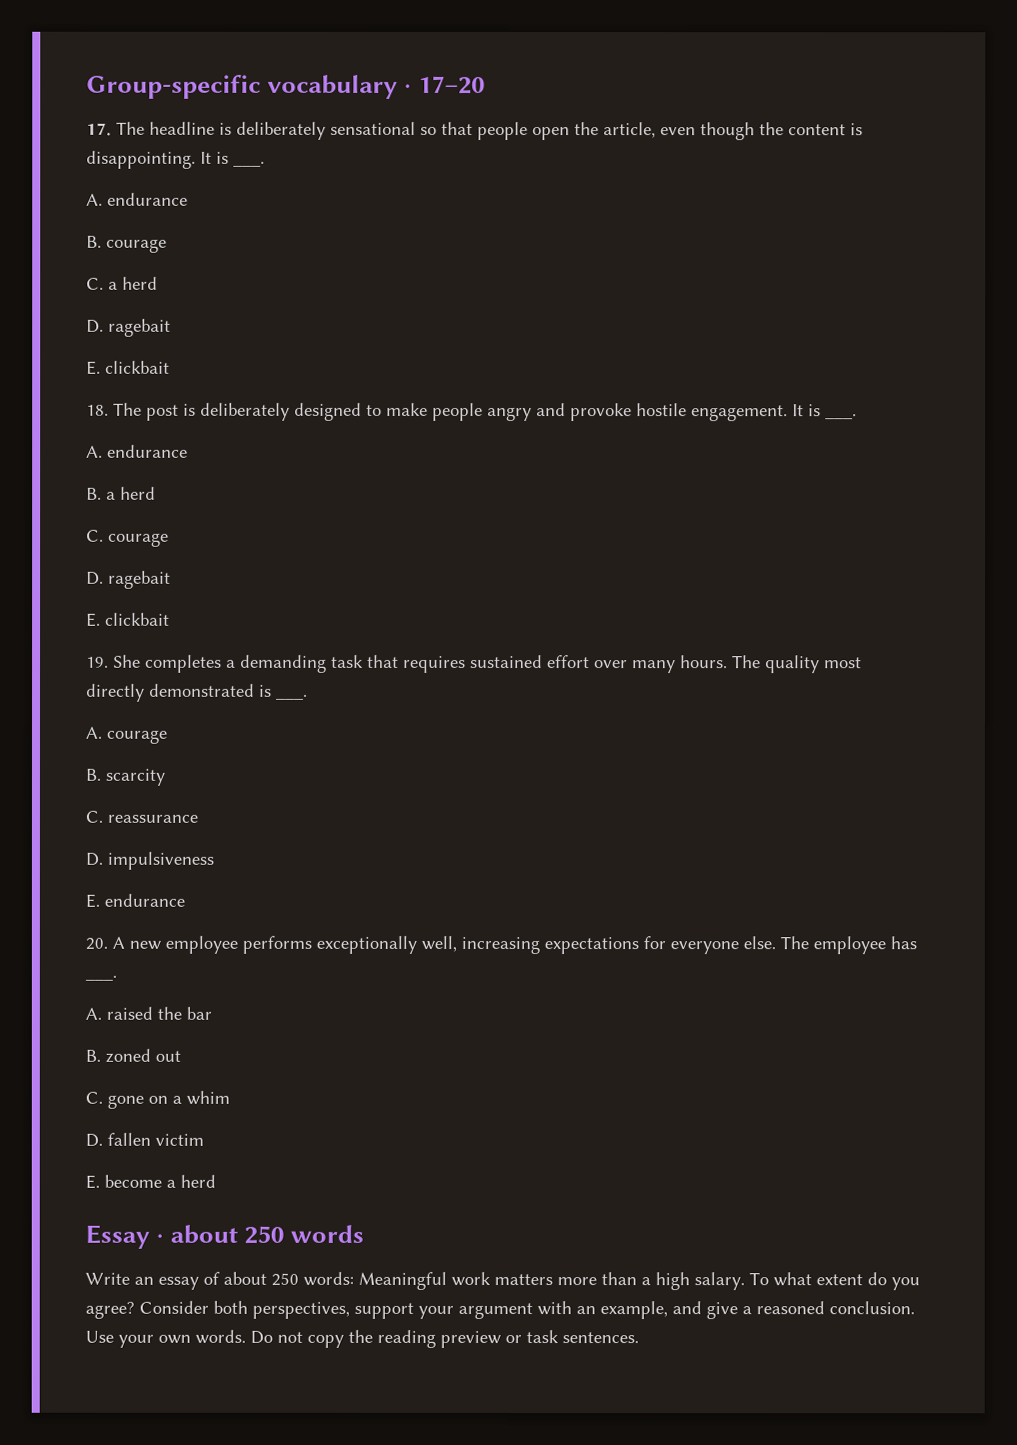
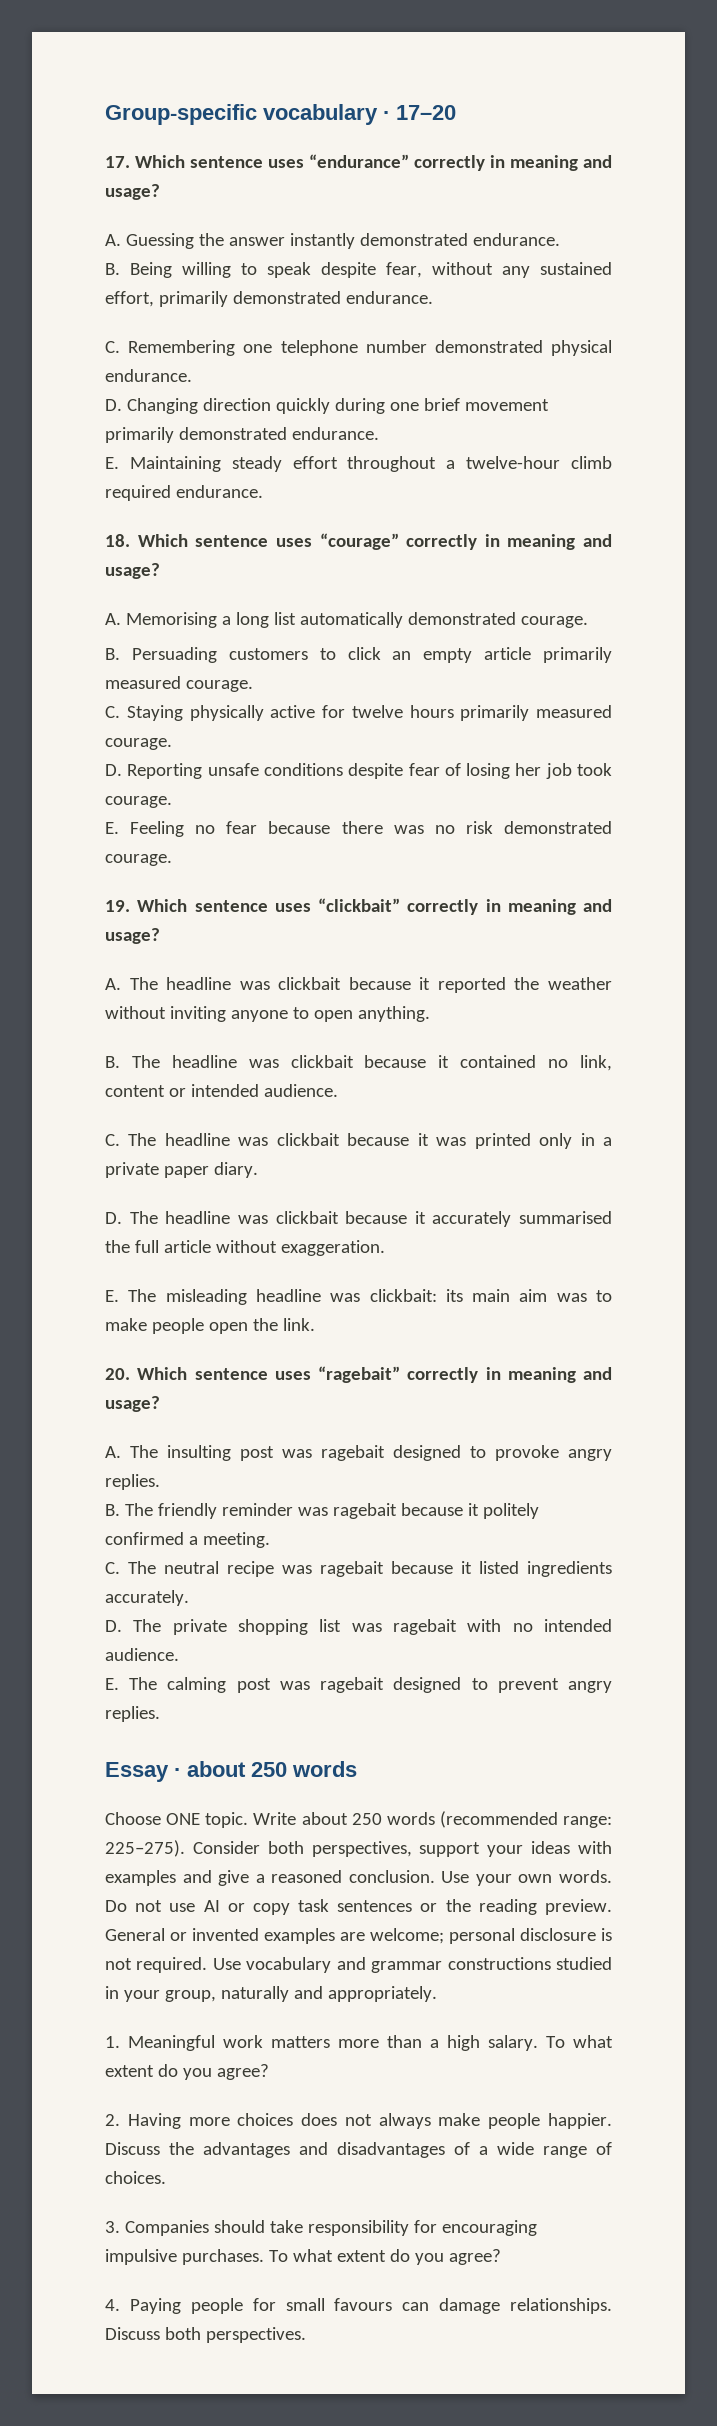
[116,121,863,141] [86,150,265,169] [86,192,188,206] [86,235,167,253] [86,276,158,290] [86,318,171,337] [86,360,170,375] [86,402,857,422] [86,444,188,458] [86,486,156,500] [86,529,169,547] [86,570,171,589] [86,612,170,627] [86,654,862,674] [86,683,308,702] [85,726,167,744] [85,768,165,786] [85,810,198,823] [85,851,214,870] [85,893,185,908] [85,935,917,955] [85,974,117,981] [85,1006,212,1020] [85,1048,181,1063] [85,1090,230,1109] [85,1132,204,1147] [85,1174,216,1189] The headline is deliberately sensational so that people open the article, even though the content is disappointing. It is ___. // A. endurance // B. courage // C. a herd // D. ragebait // E. clickbait // 18. The post is deliberately designed to make people angry and provoke hostile engagement. It is ___. // A. endurance // B. a herd // C. courage // D. ragebait // E. clickbait // 19. She completes a demanding task that requires sustained effort over many hours. The quality most directly demonstrated is ___. // A. courage // B. scarcity // C. reassurance // D. impulsiveness // E. endurance // 20. A new employee performs exceptionally well, increasing expectations for everyone else. The employee has ___. // A. raised the bar // B. zoned out // C. gone on a whim // D. fallen victim // E. become a herd -> [135,154,612,171] [105,184,160,200] [105,233,560,249] [105,262,612,278] [105,291,433,307] [105,340,612,356] [105,369,192,382] [105,398,549,414] [105,427,379,443] [105,456,612,472] [105,485,263,501] [105,533,612,550] [105,563,160,579] [105,612,588,628] [105,647,612,663] [105,676,253,692] [105,705,612,721] [105,738,172,750] [105,763,613,779] [105,796,172,808] [105,821,612,837] [105,854,172,866] [105,898,612,915] [105,928,160,944] [105,977,612,993] [105,1006,430,1022] [105,1055,613,1071] [105,1084,338,1097] [105,1133,612,1149] [105,1162,258,1178] [105,1211,612,1227] [105,1240,385,1256] [105,1289,612,1305] [105,1318,315,1334] [105,1366,612,1383] [105,1396,160,1412] [105,1445,612,1461] [105,1474,160,1490] [105,1503,539,1519] [105,1532,270,1548] [105,1561,612,1577] [105,1590,189,1606] [105,1619,612,1635] [105,1648,179,1661] [105,1677,612,1693] [105,1706,160,1722] Which sentence uses “endurance” correctly in meaning and usage? // A. Guessing the answer instantly demonstrated endurance. // B. Being willing to speak despite fear, without any sustained effort, primarily demonstrated endurance. // C. Remembering one telephone number demonstrated physical endurance. // D. Changing direction quickly during one brief movement primarily demonstrated endurance. // E. Maintaining steady effort throughout a twelve-hour climb required endurance. // 18. Which sentence uses “courage” correctly in meaning and usage? // A. Memorising a long list automatically demonstrated courage. // B. Persuading customers to click an empty article primarily measured courage. // C. Staying physically active for twelve hours primarily measured courage. // D. Reporting unsafe conditions despite fear of losing her job took courage. // E. Feeling no fear because there was no risk demonstrated courage. // 19. Which sentence uses “clickbait” correctly in meaning and usage? // A. The headline was clickbait because it reported the weather without inviting anyone to open anything. // B. The headline was clickbait because it contained no link, content or intended audience. // C. The headline was clickbait because it was printed only in a private paper diary. // D. The headline was clickbait because it accurately summarised the full article without exaggeration. // E. The misleading headline was clickbait: its main aim was to make people open the link. // 20. Which sentence uses “ragebait” correctly in meaning and usage? // A. The insulting post was ragebait designed to provoke angry replies. // B. The friendly reminder was ragebait because it politely confirmed a meeting. // C. The neutral recipe was ragebait because it listed ingredients accurately. // D. The private shopping list was ragebait with no intended audience. // E. The calming post was ragebait designed to prevent angry replies.
[85,1271,354,1290] Write an essay of about 250 words: -> [105,1811,612,1828] [105,1840,612,1857] [105,1870,612,1886] [105,1899,612,1915] [105,1928,612,1944] [105,1957,612,1973] [105,1986,437,2002] [105,2036,120,2048] Choose ONE topic. Write about 250 words (recommended range: 225–275). Consider both perspectives, support your ideas with examples and give a reasoned conclusion. Use your own words. Do not use AI or copy task sentences or the reading preview. General or invented examples are welcome; personal disclosure is not required. Use vocabulary and grammar constructions studied in your group, naturally and appropriately. // 1.
[139,1300,915,1320] [85,1329,639,1348] Consider both perspectives, support your argument with an example, and give a reasoned conclusion. Use your own words. Do not copy the reading preview or task sentences. -> [105,2113,612,2129] [105,2142,612,2158] [105,2171,166,2184] [105,2220,537,2236] [105,2249,501,2265] [105,2298,612,2314] [105,2327,306,2343] // 2. Having more choices does not always make people happier. Discuss the advantages and disadvantages of a wide range of choices. // 3. Companies should take responsibility for encouraging impulsive purchases. To what extent do you agree? // 4. Paying people for small favours can damage relationships. Discuss both perspectives.

